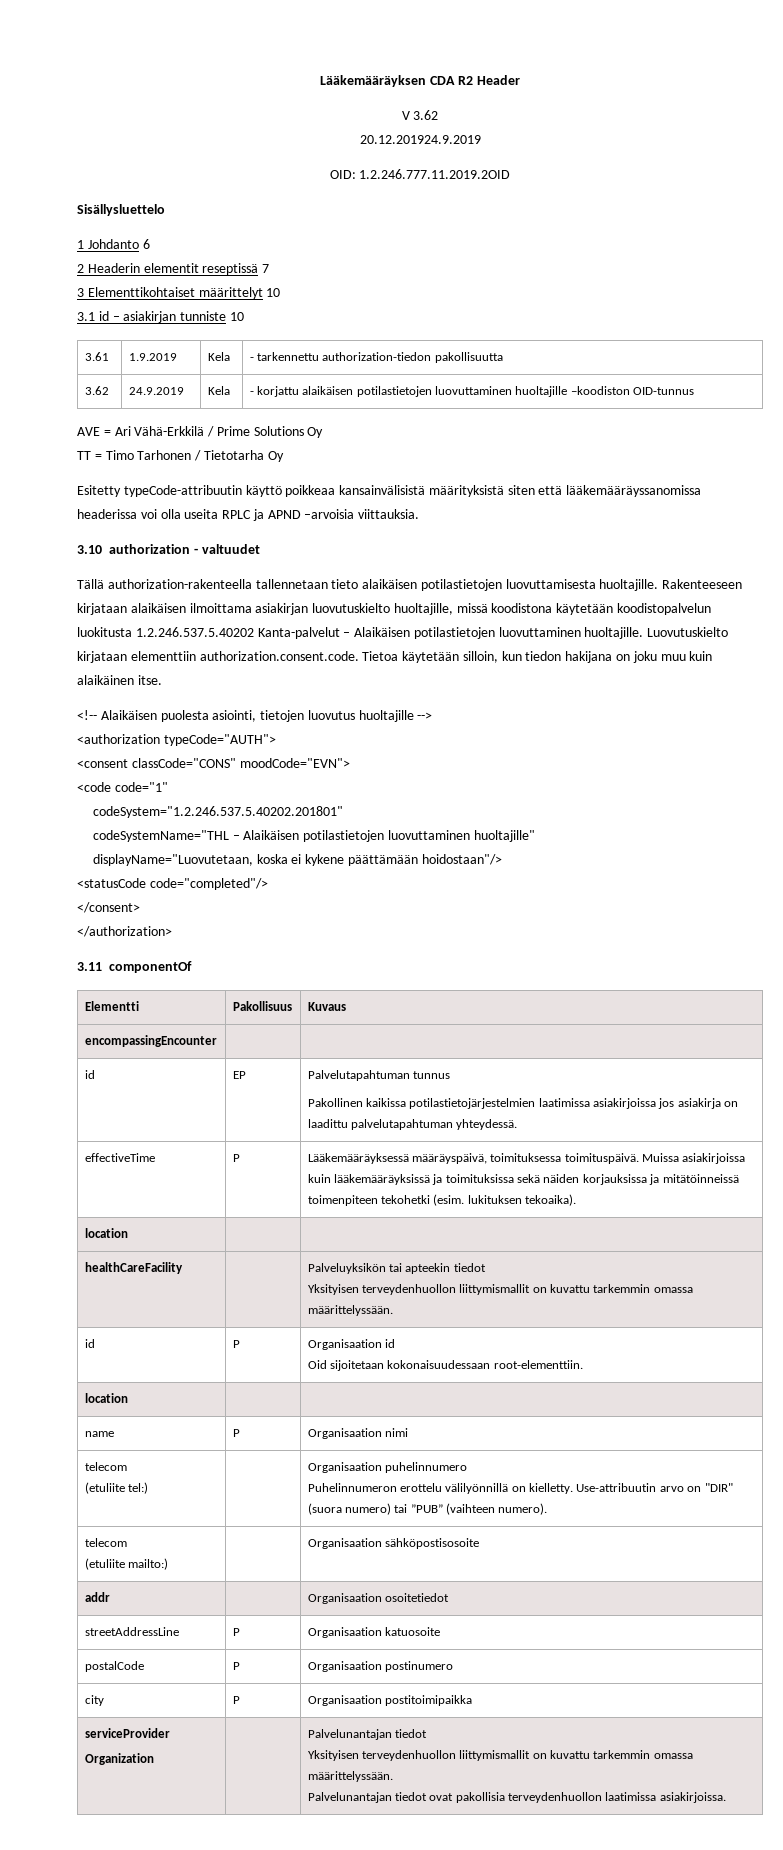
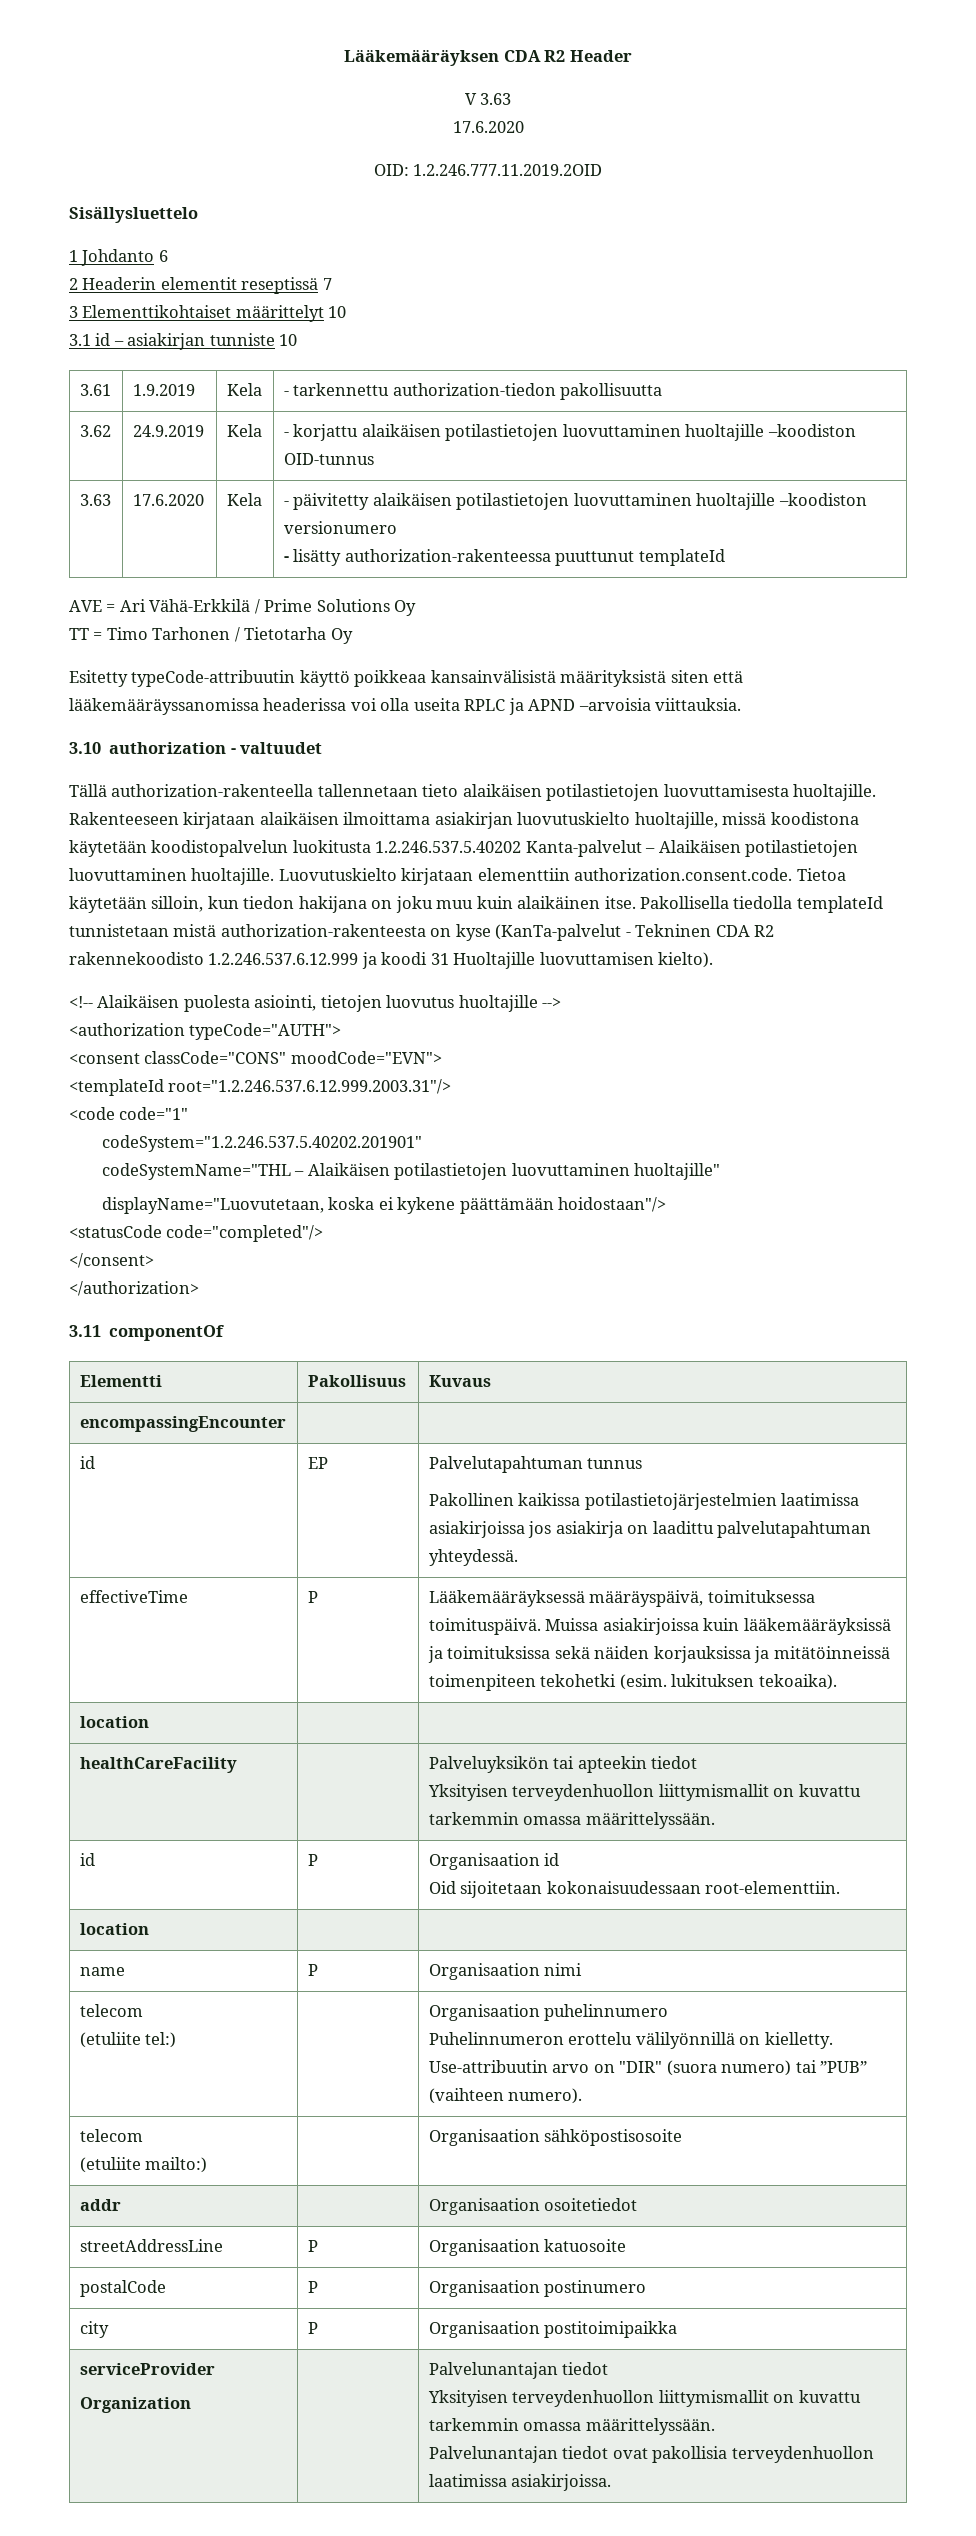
[413,110,439,120] [359,135,481,144] 3.62 // 20.12.201924.9.2019 -> [480,93,512,105] [452,121,524,133] 3.63 // 17.6.2020
(695, 391) none -> [79,494,111,506] [132,494,204,506] [226,493,262,506] [283,493,867,510] [283,521,397,534] [283,549,725,566] // 3.63 | 17.6.2020 | Kela | - päivitetty alaikäisen potilastietojen luovuttaminen huoltajille –koodiston versionumero // - lisätty authorization-rakenteessa puuttunut templateId
(162, 680) none -> [640,896,883,913] [69,924,775,941] [69,952,714,969] Pakollisella tiedolla templateId tunnistetaan mistä authorization-rakenteesta on kyse (KanTa-palvelut - Tekninen CDA R2 rakennekoodisto 1.2.246.537.6.12.999 ja koodi 31 Huoltajille luovuttamisen kielto).
(350, 763) none -> [69,1079,452,1096] // <templateId root="1.2.246.537.6.12.999.2003.31"/>
[92,806,343,818] codeSystem="1.2.246.537.5.40202.201801" -> [101,1135,422,1152] codeSystem="1.2.246.537.5.40202.201901"

